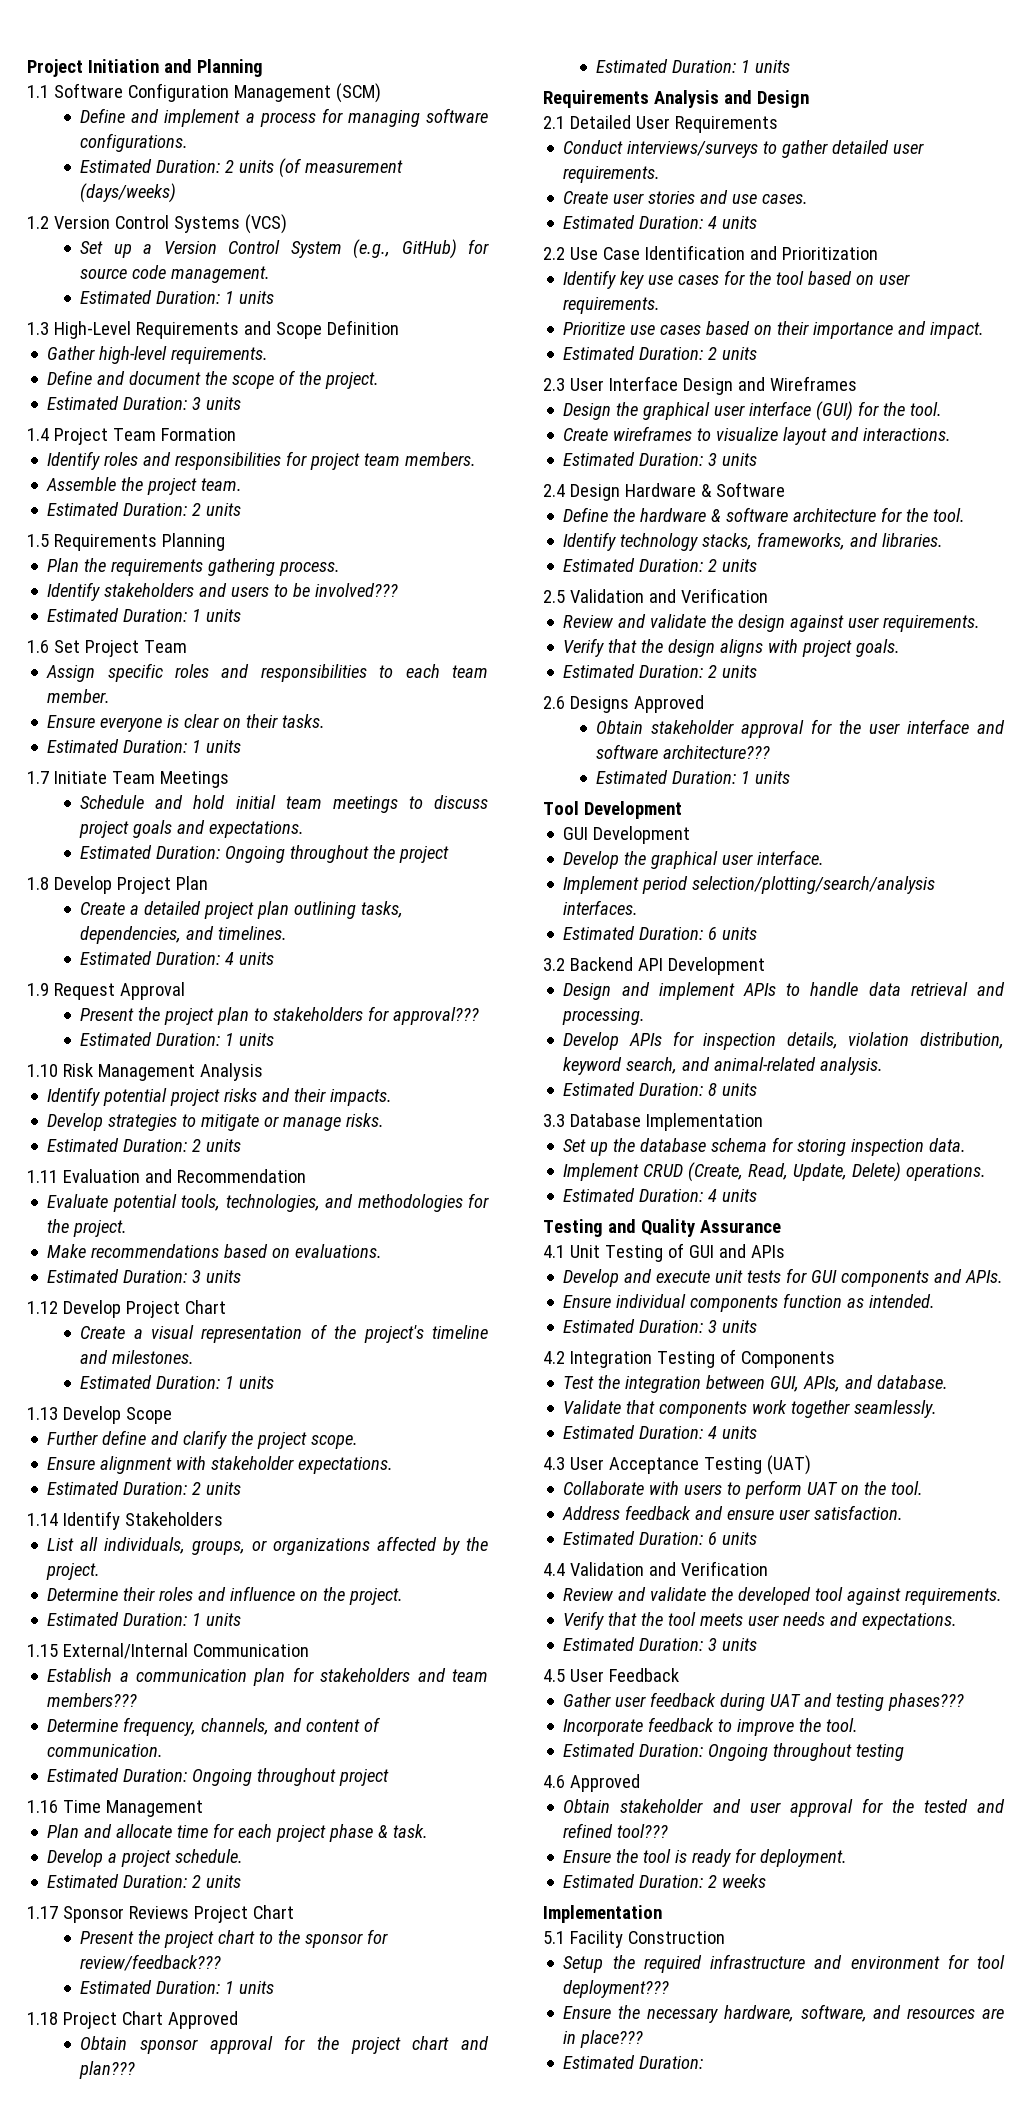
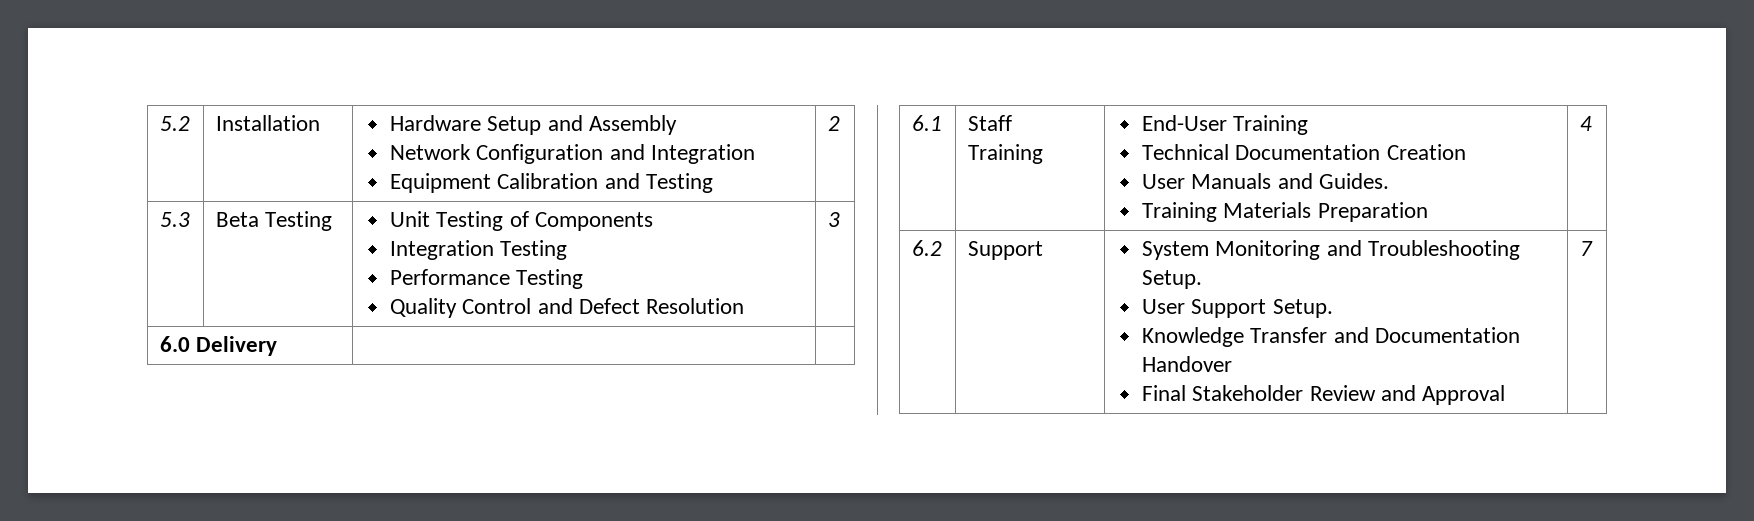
[27,59,263,77] [27,83,381,103] [80,108,488,127] [80,133,189,152] [80,158,404,178] [80,183,177,203] [27,214,287,234] [80,239,489,259] [80,265,271,283] [80,290,275,304] [27,320,399,339] [47,346,269,364] [47,370,380,389] [47,396,242,410] [27,428,236,445] [47,451,477,470] [46,477,243,495] [47,502,242,516] [27,533,225,551] [47,558,341,576] [47,582,399,601] [47,608,242,622] [27,640,187,657] [46,663,489,682] [47,689,111,703] [47,714,326,732] [47,739,242,753] [27,771,229,788] [80,795,488,813] [79,820,305,838] [80,845,450,863] [27,876,208,894] [80,901,404,919] [80,926,288,944] [80,951,275,965] [27,982,185,1000] [80,1006,480,1025] [80,1032,275,1046] [27,1063,263,1081] [47,1087,393,1106] [47,1113,385,1131] [47,1138,242,1152] [27,1169,306,1183] [47,1193,489,1212] [47,1219,128,1237] [47,1244,383,1258] [47,1269,242,1283] [27,1300,226,1318] [80,1324,489,1343] [80,1350,195,1364] [80,1375,275,1389] [27,1406,172,1424] [47,1430,359,1449] [47,1456,394,1474] [47,1481,242,1495] [27,1511,223,1530] [47,1536,488,1555] [46,1563,101,1580] [47,1586,404,1605] [47,1612,242,1626] [27,1643,309,1659] [47,1667,488,1686] [47,1693,138,1707] [47,1717,381,1736] [47,1744,164,1757] [47,1768,390,1786] [27,1800,203,1817] [47,1823,429,1842] [47,1849,244,1867] [47,1874,242,1888] [27,1905,294,1923] [80,1929,389,1948] [80,1954,222,1971] [80,1980,275,1994] [27,2011,238,2029] [80,2035,490,2054] [79,2061,136,2079] [596,59,791,73] [543,90,809,108] [543,115,778,133] [563,140,925,158] [563,166,661,183] [563,190,809,204] [563,215,758,229] [543,245,878,260] [563,270,911,289] [563,297,661,314] [563,321,985,339] [563,346,758,360] [543,376,857,395] [563,401,943,421] [563,426,952,445] [563,452,758,466] [543,482,785,501] [563,507,966,522] [563,532,944,551] [563,558,758,572] [543,588,768,603] [563,614,981,632] [563,638,901,657] [563,664,758,678] [543,695,704,713] [596,719,1005,738] [596,744,771,759] [596,770,791,784] [543,801,682,819] [563,826,691,844] [563,850,825,869] [563,876,936,894] [563,900,639,915] [563,926,758,940] [543,957,765,975] [563,982,1005,1000] [562,1008,646,1025] [563,1031,1004,1050] [563,1057,884,1075] [563,1082,758,1096] [543,1113,763,1131] [563,1137,967,1156] [563,1162,987,1182] [563,1188,758,1202] [543,1219,781,1237] [543,1243,785,1262] [563,1268,1004,1287] [563,1293,936,1312] [563,1319,758,1333] [543,1349,835,1368] [563,1375,949,1393] [563,1400,938,1418] [563,1425,758,1439] [543,1455,811,1475] [563,1480,924,1499] [562,1505,904,1520] [563,1531,758,1545] [543,1561,768,1576] [563,1587,1003,1605] [563,1611,958,1630] [563,1637,758,1651] [543,1668,679,1682] [563,1692,965,1711] [563,1717,859,1736] [563,1743,905,1761] [543,1774,640,1792] [563,1798,1005,1817] [563,1823,669,1838] [563,1848,848,1867] [563,1874,767,1888] [543,1905,662,1923] [543,1930,725,1948] [563,1954,1005,1973] [563,1980,670,1998] [563,2004,1004,2023] [563,2030,644,2048] [563,2055,704,2069] Project Initiation and Planning // 1.1 Software Configuration Management (SCM) // Define and implement a process for managing software configurations. // Estimated Duration: 2 units (of measurement (days/weeks) // 1.2 Version Control Systems (VCS) // Set up a Version Control System (e.g., GitHub) for source code management. // Estimated Duration: 1 units // 1.3 High-Level Requirements and Scope Definition // Gather high-level requirements. // Define and document the scope of the project. // Estimated Duration: 3 units // 1.4 Project Team Formation // Identify roles and responsibilities for project team members. // Assemble the project team. // Estimated Duration: 2 units // 1.5 Requirements Planning // Plan the requirements gathering process. // Identify stakeholders and users to be involved??? // Estimated Duration: 1 units // 1.6 Set Project Team // Assign specific roles and responsibilities to each team member. // Ensure everyone is clear on their tasks. // Estimated Duration: 1 units // 1.7 Initiate Team Meetings // Schedule and hold initial team meetings to discuss project goals and expectations. // Estimated Duration: Ongoing throughout the project // 1.8 Develop Project Plan // Create a detailed project plan outlining tasks, dependencies, and timelines. // Estimated Duration: 4 units // 1.9 Request Approval // Present the project plan to stakeholders for approval??? // Estimated Duration: 1 units // 1.10 Risk Management Analysis // Identify potential project risks and their impacts. // Develop strategies to mitigate or manage risks. // Estimated Duration: 2 units // 1.11 Evaluation and Recommendation // Evaluate potential tools, technologies, and methodologies for the project. // Make recommendations based on evaluations. // Estimated Duration: 3 units // 1.12 Develop Project Chart // Create a visual representation of the project's timeline and milestones. // Estimated Duration: 1 units // 1.13 Develop Scope // Further define and clarify the project scope. // Ensure alignment with stakeholder expectations. // Estimated Duration: 2 units // 1.14 Identify Stakeholders // List all individuals, groups, or organizations affected by the project. // Determine their roles and influence on the project. // Estimated Duration: 1 units // 1.15 External/Internal Communication // Establish a communication plan for stakeholders and team members??? // Determine frequency, channels, and content of communication. // Estimated Duration: Ongoing throughout project // 1.16 Time Management // Plan and allocate time for each project phase & task. // Develop a project schedule. // Estimated Duration: 2 units // 1.17 Sponsor Reviews Project Chart // Present the project chart to the sponsor for review/feedback??? // Estimated Duration: 1 units // 1.18 Project Chart Approved // Obtain sponsor approval for the project chart and plan??? // Estimated Duration: 1 units // Requirements Analysis and Design // 2.1 Detailed User Requirements // Conduct interviews/surveys to gather detailed user requirements. // Create user stories and use cases. // Estimated Duration: 4 units // 2.2 Use Case Identification and Prioritization // Identify key use cases for the tool based on user requirements. // Prioritize use cases based on their importance and impact. // Estimated Duration: 2 units // 2.3 User Interface Design and Wireframes // Design the graphical user interface (GUI) for the tool. // Create wireframes to visualize layout and interactions. // Estimated Duration: 3 units // 2.4 Design Hardware & Software // Define the hardware & software architecture for the tool. // Identify technology stacks, frameworks, and libraries. // Estimated Duration: 2 units // 2.5 Validation and Verification // Review and validate the design against user requirements. // Verify that the design aligns with project goals. // Estimated Duration: 2 units // 2.6 Designs Approved // Obtain stakeholder approval for the user interface and software architecture??? // Estimated Duration: 1 units // Tool Development // GUI Development // Develop the graphical user interface. // Implement period selection/plotting/search/analysis interfaces. // Estimated Duration: 6 units // 3.2 Backend API Development // Design and implement APIs to handle data retrieval and processing. // Develop APIs for inspection details, violation distribution, keyword search, and animal-related analysis. // Estimated Duration: 8 units // 3.3 Database Implementation // Set up the database schema for storing inspection data. // Implement CRUD (Create, Read, Update, Delete) operations. // Estimated Duration: 4 units // Testing and Quality Assurance // 4.1 Unit Testing of GUI and APIs // Develop and execute unit tests for GUI components and APIs. // Ensure individual components function as intended. // Estimated Duration: 3 units // 4.2 Integration Testing of Components // Test the integration between GUI, APIs, and database. // Validate that components work together seamlessly. // Estimated Duration: 4 units // 4.3 User Acceptance Testing (UAT) // Collaborate with users to perform UAT on the tool. // Address feedback and ensure user satisfaction. // Estimated Duration: 6 units // 4.4 Validation and Verification // Review and validate the developed tool against requirements. // Verify that the tool meets user needs and expectations. // Estimated Duration: 3 units // 4.5 User Feedback // Gather user feedback during UAT and testing phases??? // Incorporate feedback to improve the tool. // Estimated Duration: Ongoing throughout testing // 4.6 Approved // Obtain stakeholder and user approval for the tested and refined tool??? // Ensure the tool is ready for deployment. // Estimated Duration: 2 weeks // Implementation // 5.1 Facility Construction // Setup the required infrastructure and environment for tool deployment??? // Ensure the necessary hardware, software, and resources are in place??? // Estimated Duration: -> [159,116,190,131] [215,115,320,131] [390,115,677,135] [390,144,755,164] [390,173,713,193] [827,116,840,131] [159,212,190,227] [215,211,333,231] [390,211,653,231] [390,240,568,260] [390,269,584,289] [390,298,745,318] [827,212,840,227] [159,336,278,356] [911,115,942,131] [967,115,1012,131] [967,144,1043,164] [1142,115,1309,135] [1142,144,1466,160] [1142,173,1389,189] [1142,202,1428,222] [1579,116,1592,131] [911,240,942,256] [967,241,1043,260] [1142,240,1520,260] [1142,270,1203,289] [1142,299,1333,318] [1142,327,1520,347] [1142,356,1233,372] [1142,385,1506,405] [1579,241,1593,256] 5.2 | Installation | Hardware Setup and Assembly // Network Configuration and Integration // Equipment Calibration and Testing | 2 // 5.3 | Beta Testing | Unit Testing of Components // Integration Testing // Performance Testing // Quality Control and Defect Resolution | 3 // 6.0 Delivery | | // 6.1 | Staff Training | End-User Training // Technical Documentation Creation // User Manuals and Guides. // Training Materials Preparation | 4 // 6.2 | Support | System Monitoring and Troubleshooting Setup. // User Support Setup. // Knowledge Transfer and Documentation Handover // Final Stakeholder Review and Approval | 7

